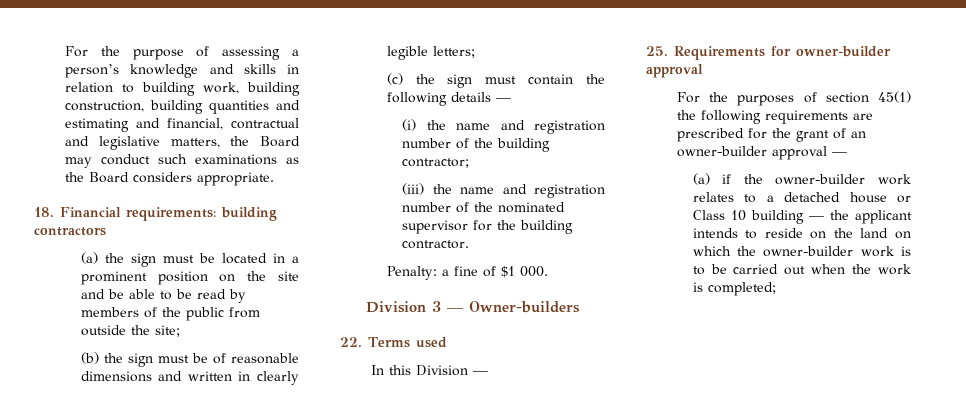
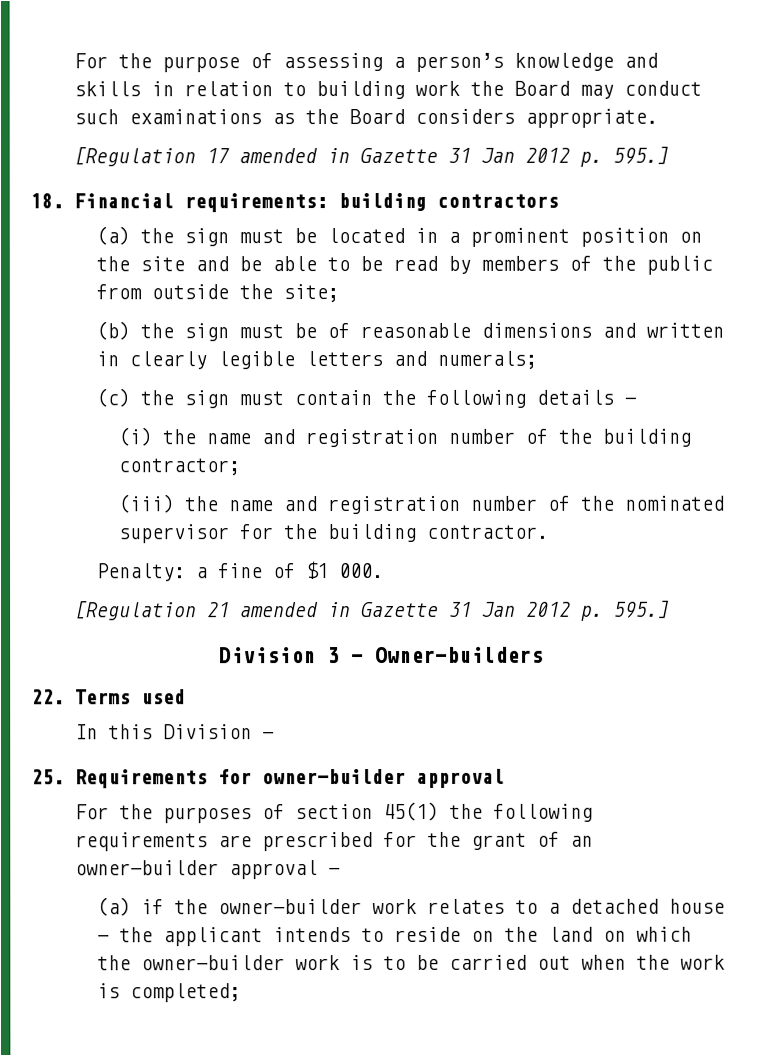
[203,82,300,96] [65,100,300,114] [65,118,299,132] [65,136,220,150] work, building construction, building quantities and estimating and financial, contractual and legislative matters, -> [414,80,460,96] work
(275, 179) none -> [73,145,669,167] // [Regulation 17 amended in Gazette 31 Jan 2012 p. 595.]
[432,46,475,58] letters; -> [304,350,537,369] letters and numerals;
(548, 271) none -> [74,599,670,621] // [Regulation 21 amended in Gazette 31 Jan 2012 p. 595.]
[897,195,911,203] [692,210,804,224] or Class 10 building -> (725, 906) none

